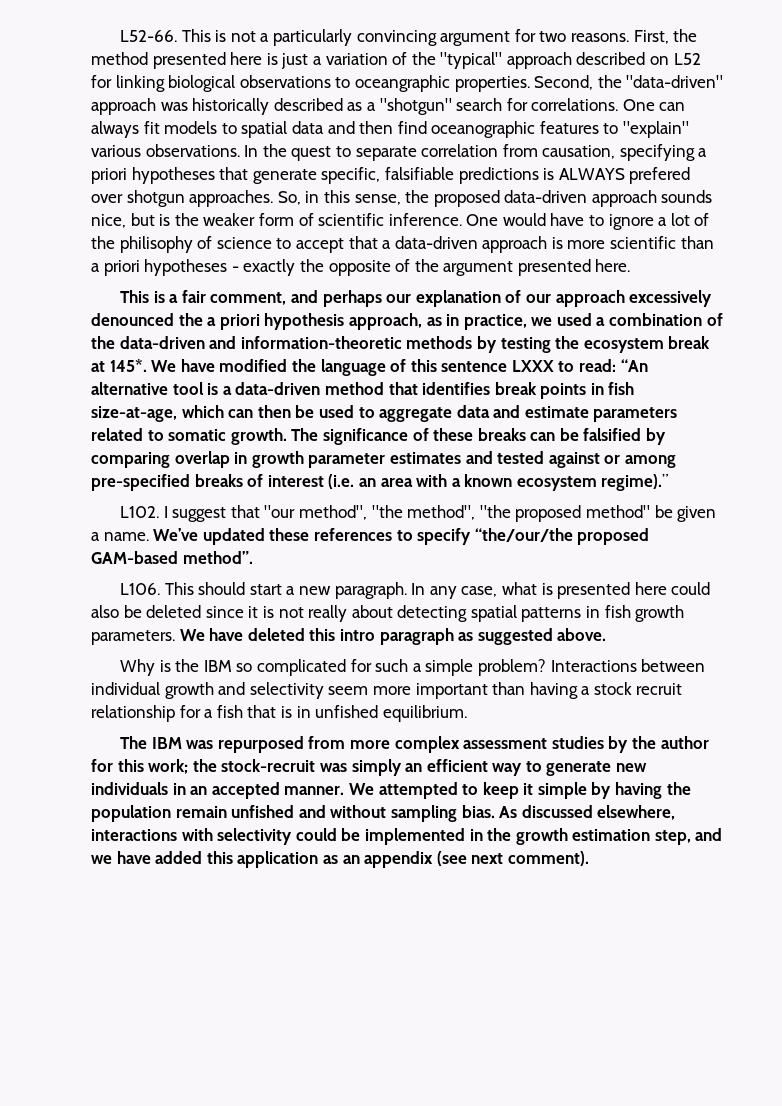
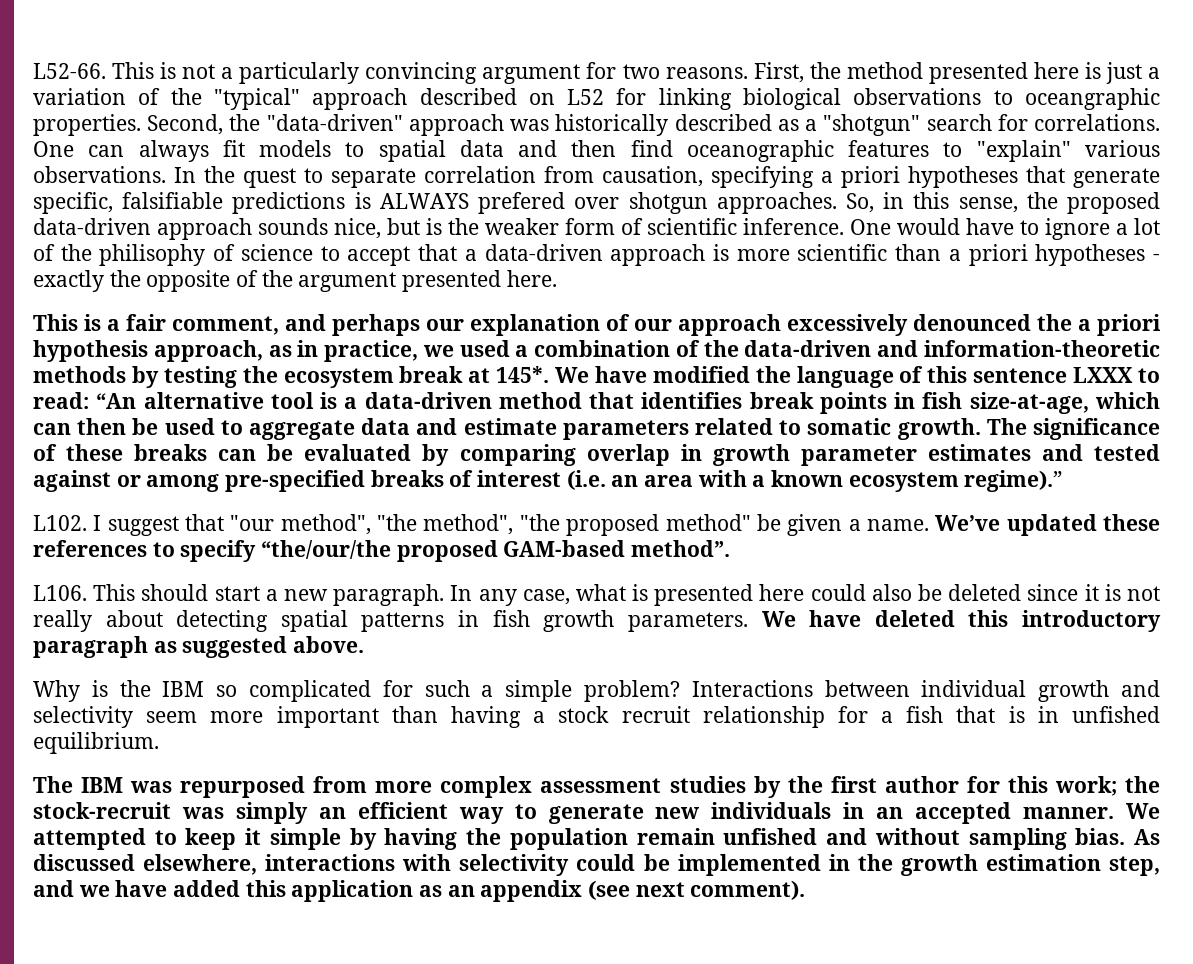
[583,428,642,441] falsified -> [304,444,412,461] evaluated
[339,629,375,641] intro -> [1022,610,1162,632] introductory
(656, 742) none -> [830,776,877,793] first

